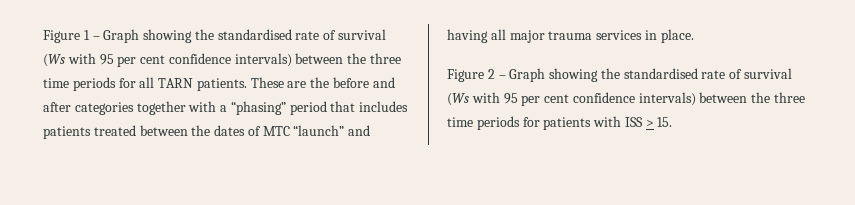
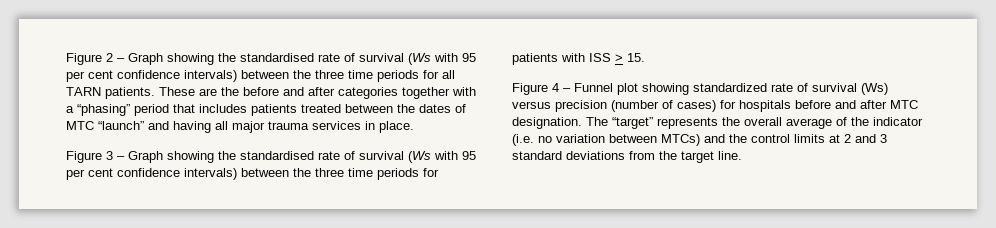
[43,30,90,43] Figure 1 -> [66,53,113,65] Figure 2
[487,69,495,79] 2 -> [106,151,113,160] 3
(673, 122) none -> [512,83,888,95] [512,100,918,112] [512,117,923,129] [512,134,887,146] [512,151,742,163] // Figure 4 – Funnel plot showing standardized rate of survival (Ws) versus precision (number of cases) for hospitals before and after MTC designation. The “target” represents the overall average of the indicator (i.e. no variation between MTCs) and the control limits at 2 and 3 standard deviations from the target line.

